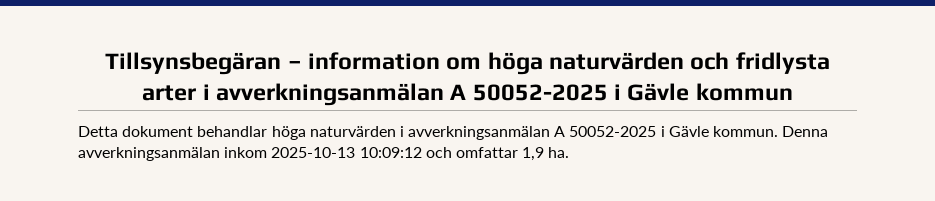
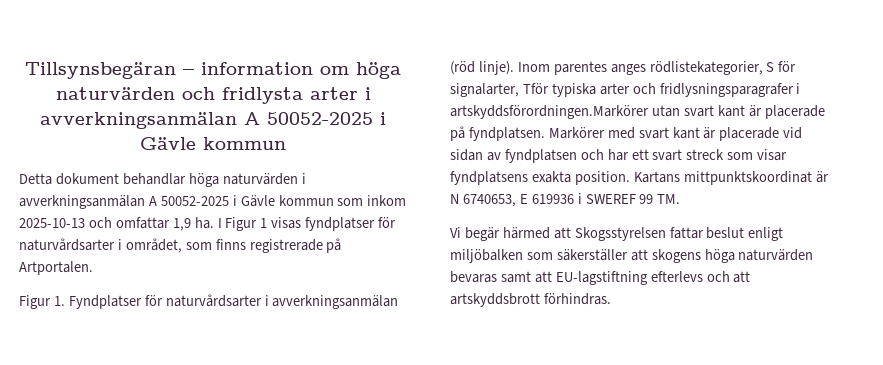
[713,126,829,137] [78,147,220,161] kommun. Denna avverkningsanmälan -> [278,195,364,206] kommun som
[359,147,422,158] 10:09:12 -> (85, 223) none
(570, 152) none -> [217,217,397,231] [19,238,342,253] [19,261,93,275] [19,294,399,309] [450,61,797,75] [450,83,801,97] [450,105,825,119] [450,126,803,141] [450,149,788,163] [450,171,829,185] [450,193,681,207] [450,227,784,241] [450,249,814,263] [450,271,751,285] [450,293,611,307] I Figur 1 visas fyndplatser för naturvårdsarter i området, som finns registrerade på Artportalen. // Figur 1. Fyndplatser för naturvårdsarter i avverkningsanmälan (röd linje). Inom parentes anges rödlistekategorier, S för signalarter, Tför typiska arter och fridlysningsparagrafer i artskyddsförordningen.Markörer utan svart kant är placerade på fyndplatsen. Markörer med svart kant är placerade vid sidan av fyndplatsen och har ett svart streck som visar fyndplatsens exakta position. Kartans mittpunktskoordinat är N 6740653, E 619936 i SWEREF 99 TM. // Vi begär härmed att Skogsstyrelsen fattar beslut enligt miljöbalken som säkerställer att skogens höga naturvärden bevaras samt att EU-lagstiftning efterlevs och att artskyddsbrott förhindras.

